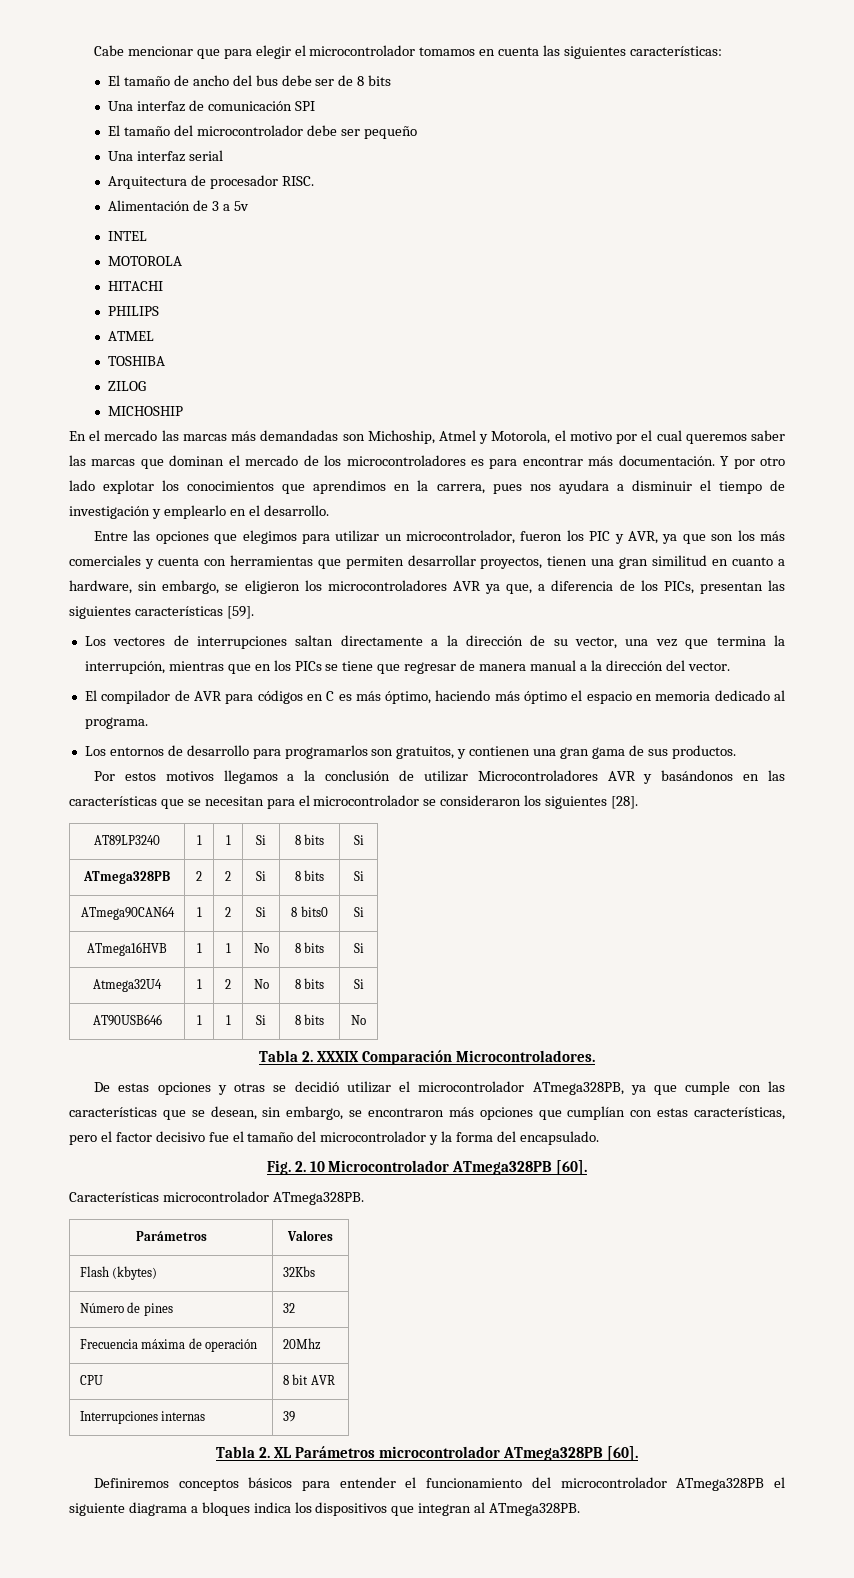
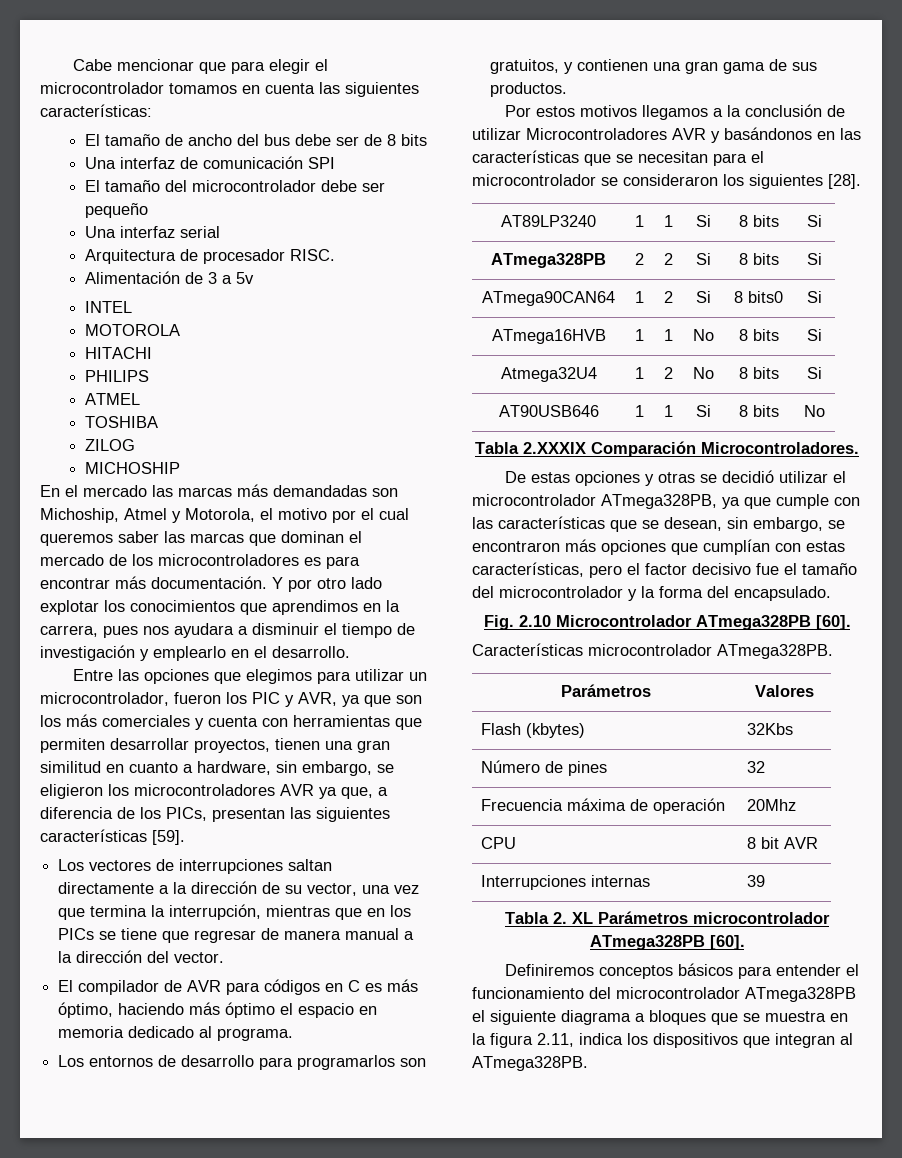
[302,1051,359,1062] 2. XXXIX -> [523,442,586,454] 2.XXXIX
[294,1161,325,1172] 2. 10 -> [518,615,551,627] 2.10
(250, 1509) none -> [711,1011,848,1025] [472,1033,574,1048] que se muestra en la figura 2.11,

